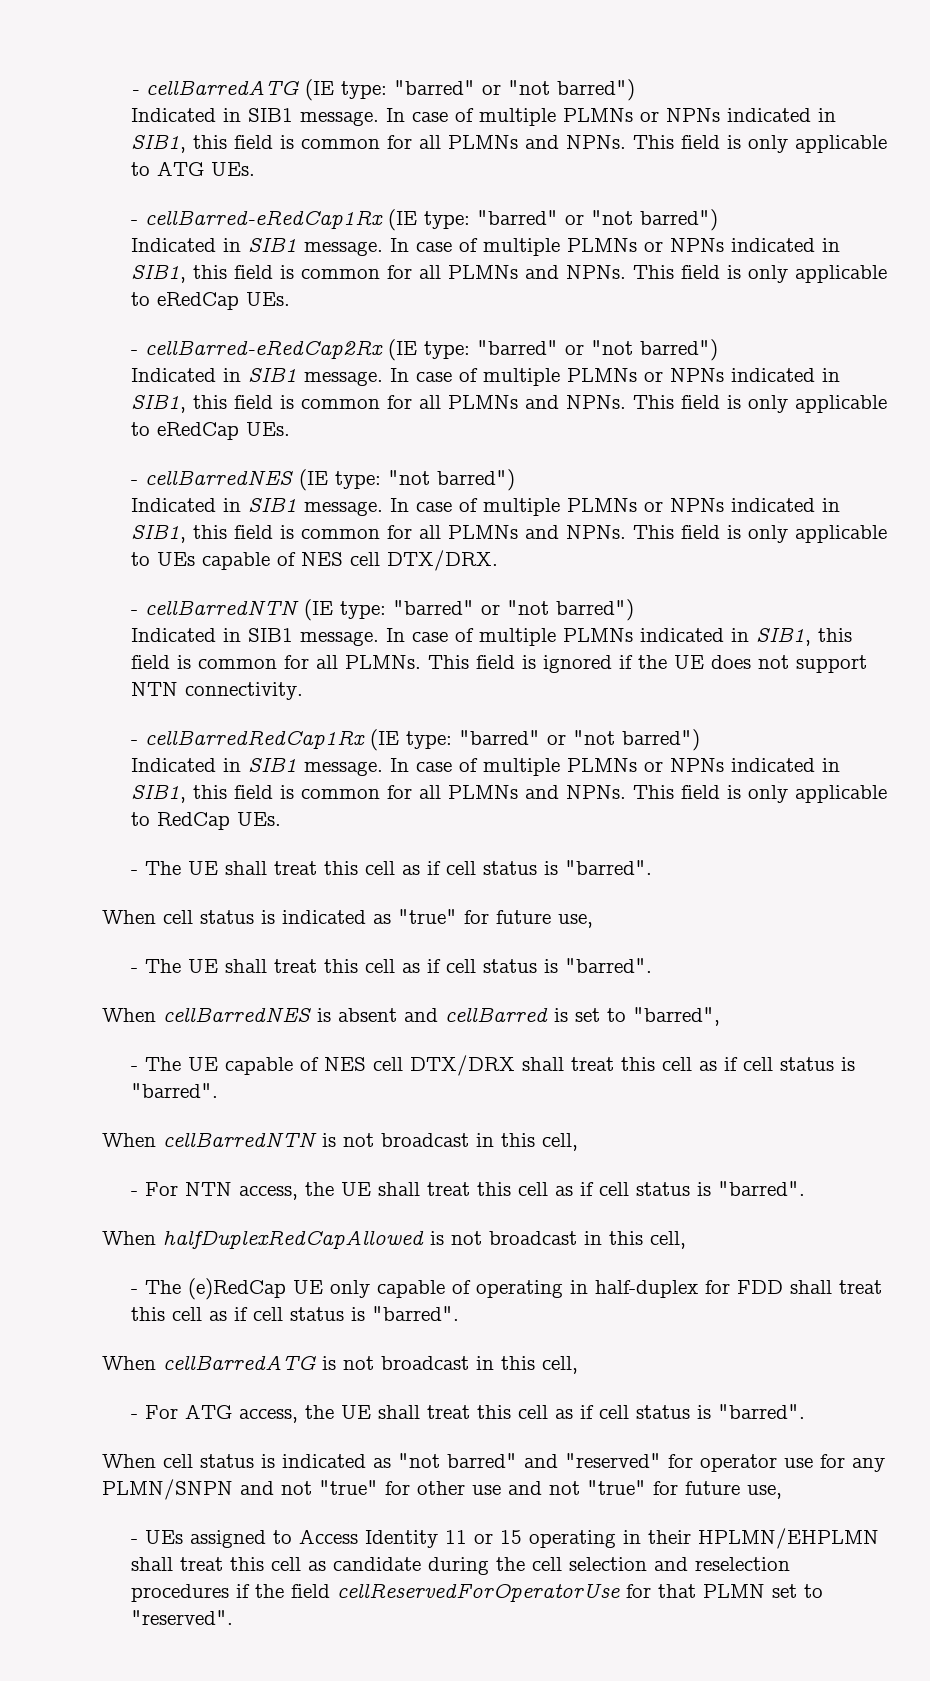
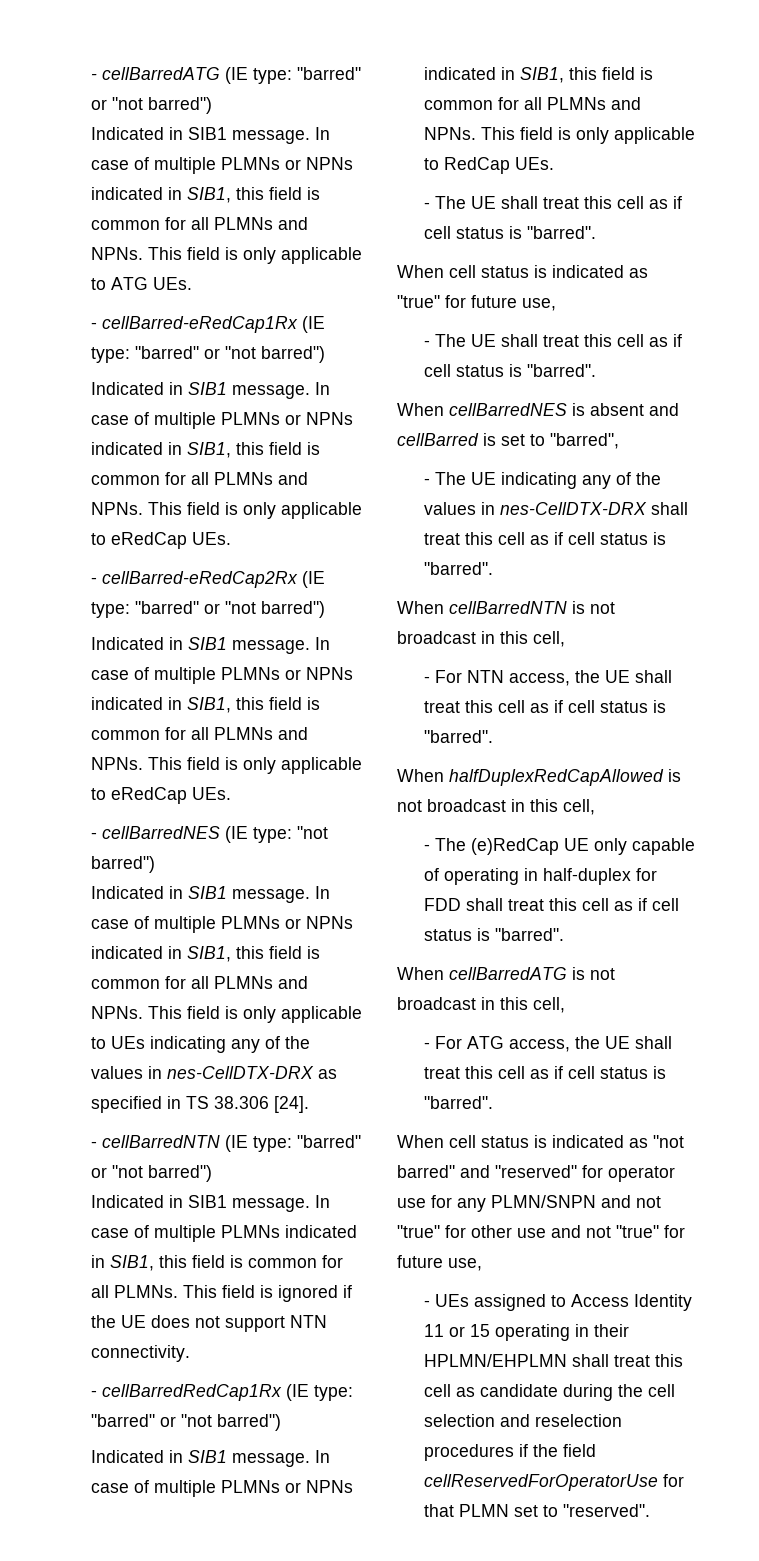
[202,550,499,571] capable of NES cell DTX/DRX. -> [149,1036,310,1053] [90,1066,337,1079] [90,1096,309,1113] indicating any of the values in nes-CellDTX-DRX as specified in TS 38.306 [24].
[225,1055,516,1076] capable of NES cell DTX/DRX -> [500,472,661,489] [423,502,647,515] indicating any of the values in nes-CellDTX-DRX

